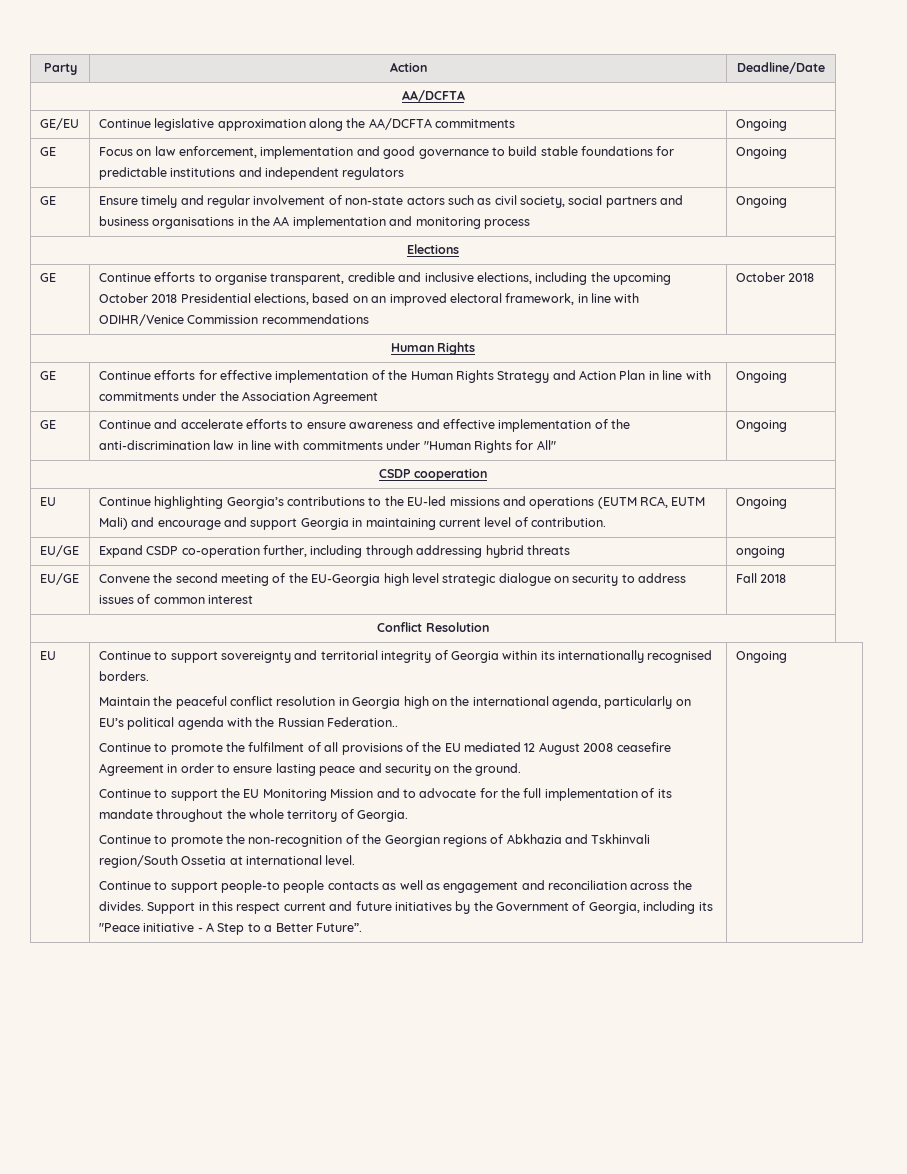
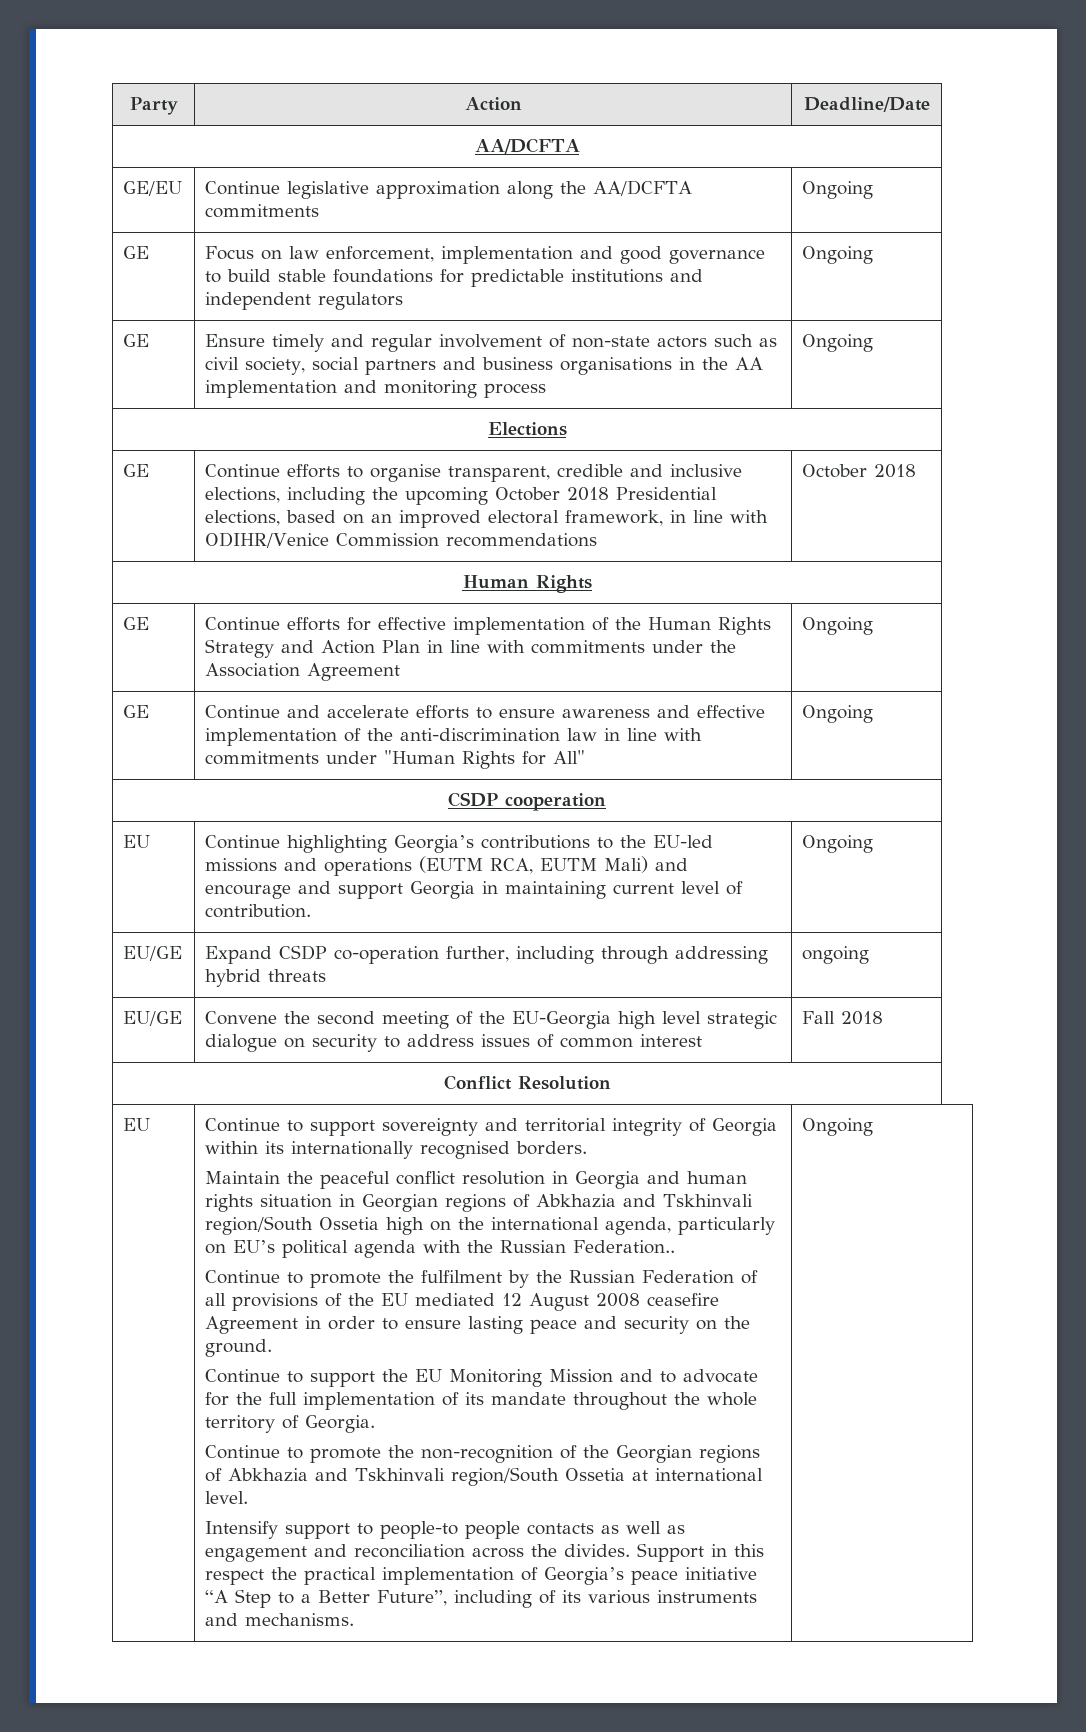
(401, 703) none -> [647,1171,748,1184] [205,1194,754,1212] [205,1216,380,1235] and human rights situation in Georgian regions of Abkhazia and Tskhinvali region/South Ossetia
(305, 747) none -> [508,1270,735,1288] by the Russian Federation
[98,881,218,893] Continue to support -> [205,1521,374,1539] Intensify support to
[283,901,713,914] [98,922,362,935] current and future initiatives by the Government of Georgia, including its "Peace initiative - A Step to a Better Future”. -> [271,1567,758,1585] [205,1589,758,1608] [205,1613,355,1626] the practical implementation of Georgia’s peace initiative “A Step to a Better Future”, including of its various instruments and mechanisms.

